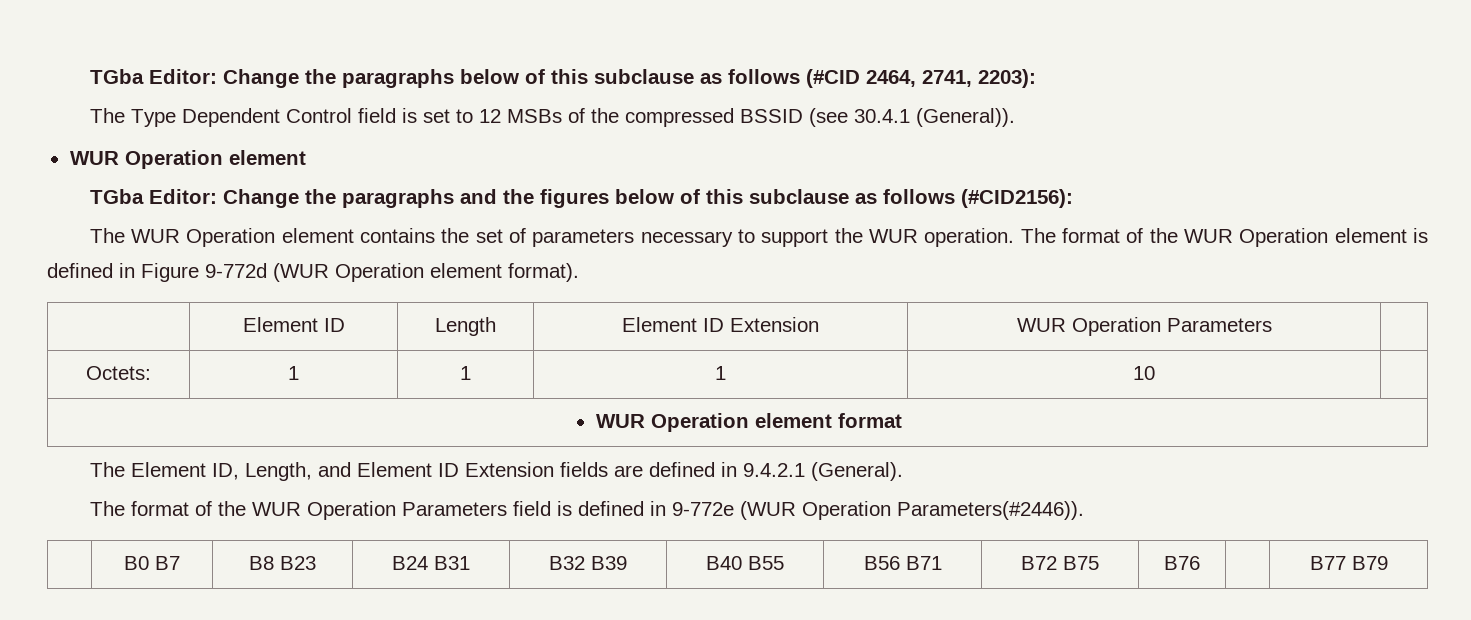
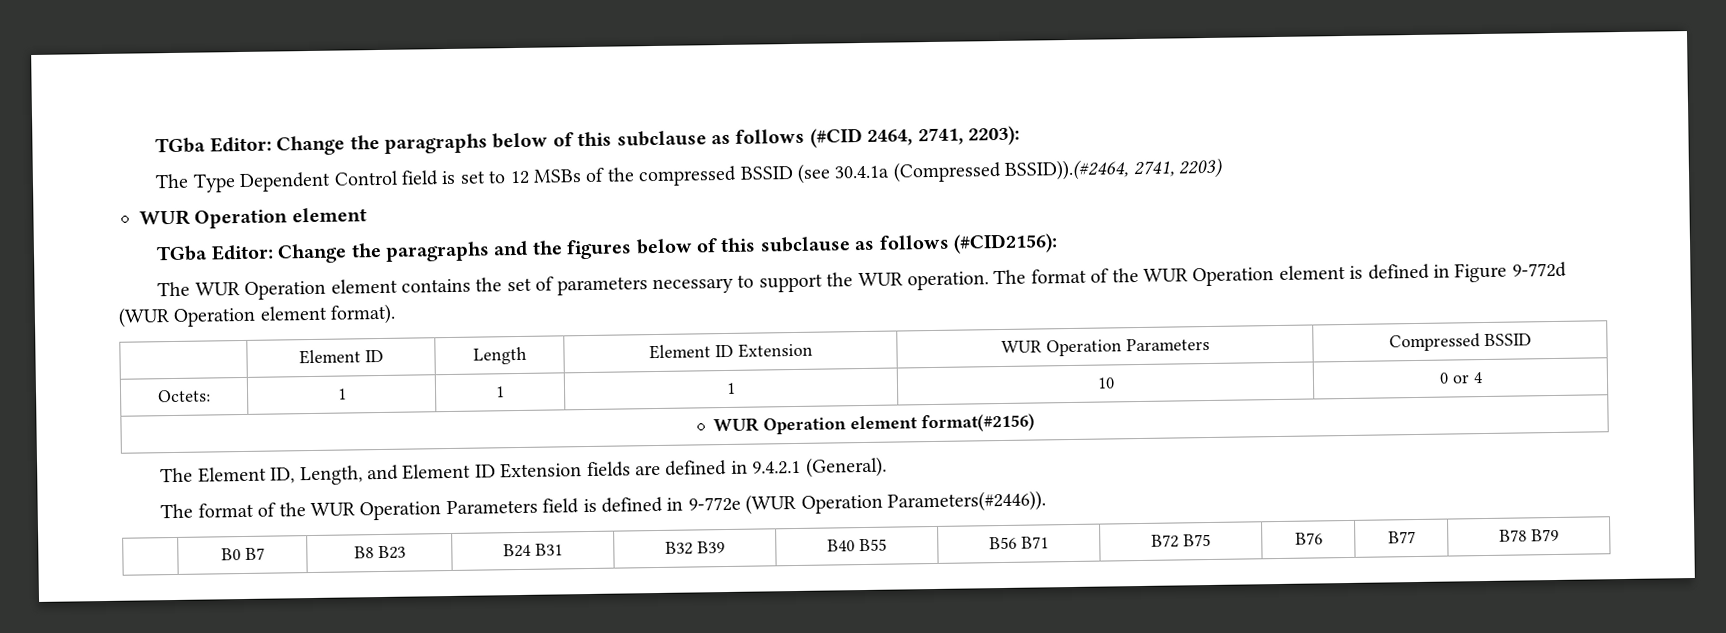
[853,108,1015,127] 30.4.1 (General)). -> [834,157,1224,183] 30.4.1a (Compressed BSSID)).(#2464, 2741, 2203)
(1272, 325) none -> [1388,333,1532,352] Compressed BSSID
[595,413,902,432] // WUR Operation element format -> [1438,372,1483,384] [713,413,1036,435] 0 or 4 // WUR Operation element format(#2156)
[1309,556,1346,570] | B77 -> [1387,531,1416,544] [1499,529,1527,542] B77 | B78

